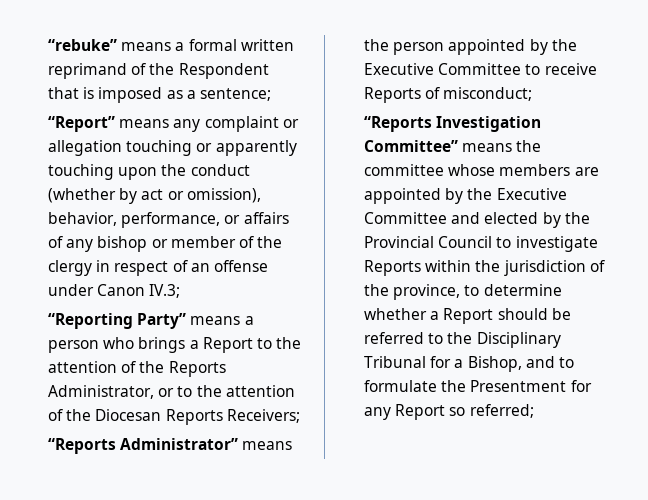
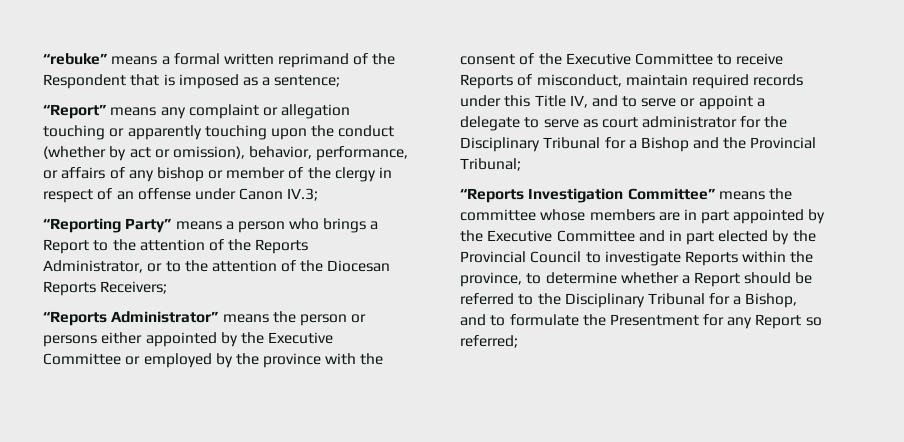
[448,39,577,55] [364,63,597,75] [364,87,533,103] appointed by the Executive Committee to receive Reports of misconduct; -> [351,314,367,323] [43,332,334,347] [43,353,384,368] [460,53,784,65] [460,74,804,89] [460,95,765,110] [460,116,788,131] [460,137,817,152] [460,158,522,171] or persons either appointed by the Executive Committee or employed by the province with the consent of the Executive Committee to receive Reports of misconduct, maintain required records under this Title IV, and to serve or appoint a delegate to serve as court administrator for the Disciplinary Tribunal for a Bishop and the Provincial Tribunal;
(599, 171) none -> [683,209,730,224] in part
(481, 218) none -> [668,230,715,245] in part
[503,260,605,276] [364,284,390,296] jurisdiction of the -> (814, 257) none

